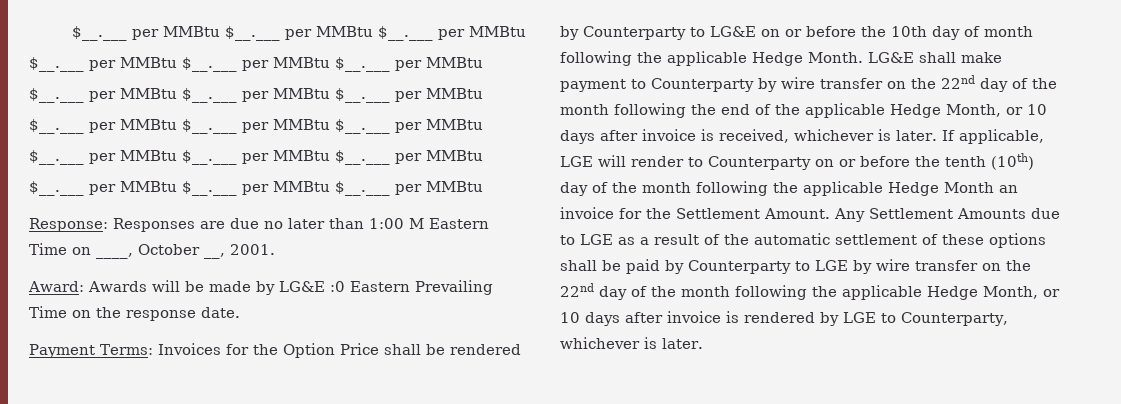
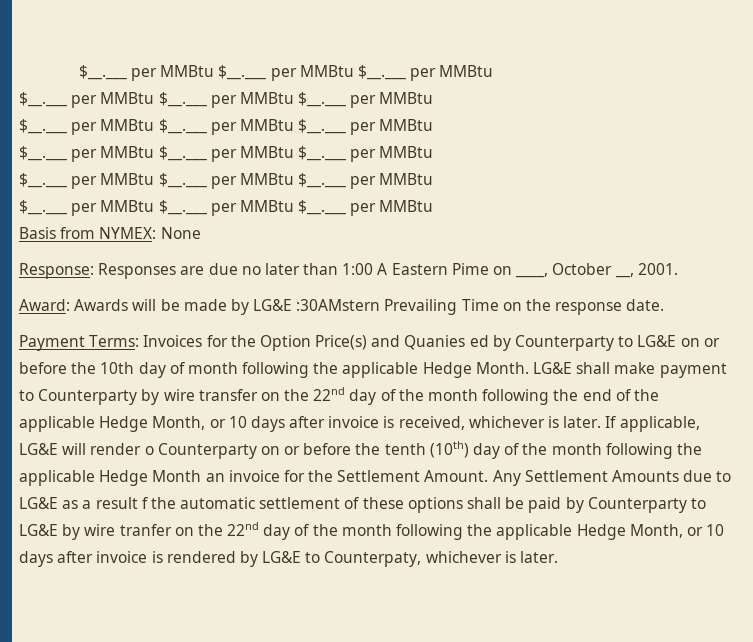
(483, 186) none -> [19,227,201,239] // Basis from NYMEX: None
[409,218,489,229] [29,243,67,255] M Eastern Time -> [377,263,489,275] A Eastern Pime
[330,281,410,292] :0 Eastern -> [296,299,381,311] :30AMstern
[339,343,521,355] Price shall be rendered -> [315,335,489,350] Price(s) and Quanies ed
[560,156,593,167] LGE -> [19,443,58,455] LG&E
[688,157,703,167] to -> [144,446,154,455] o
[580,234,613,245] LGE -> [19,497,58,509] LG&E
[704,234,720,245] of -> [141,497,148,509] f
[815,259,978,274] LGE by wire transfer -> [19,524,172,540] LG&E by wire tranfer
[843,312,1008,326] LGE to Counterparty, -> [262,551,422,567] LG&E to Counterpaty,

